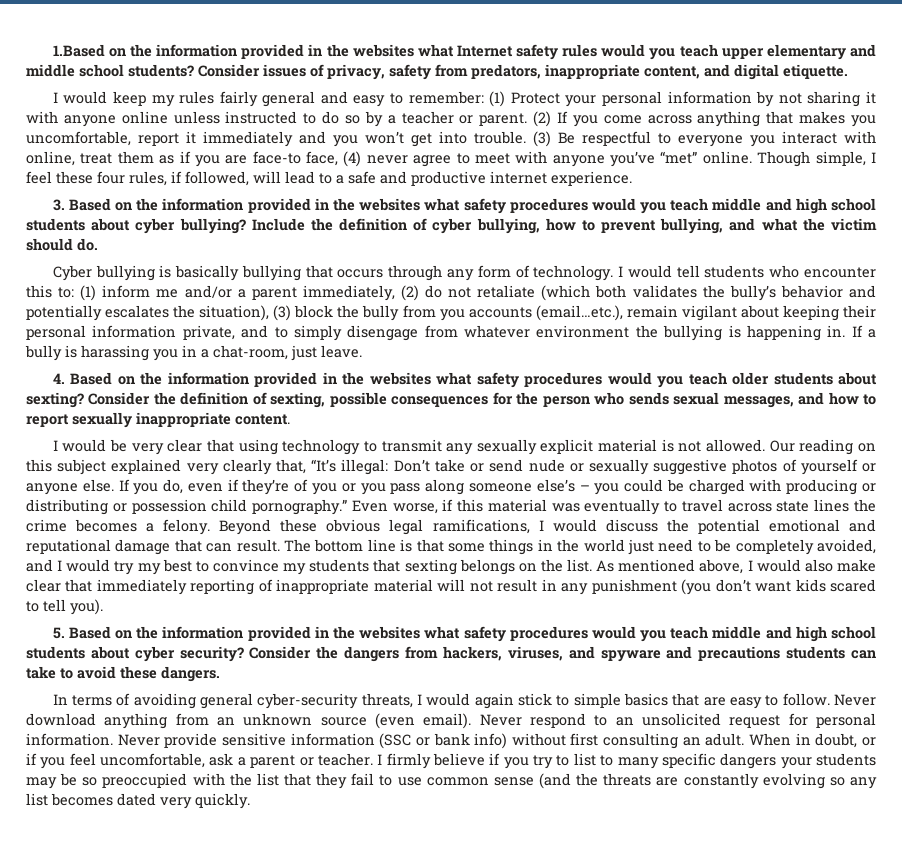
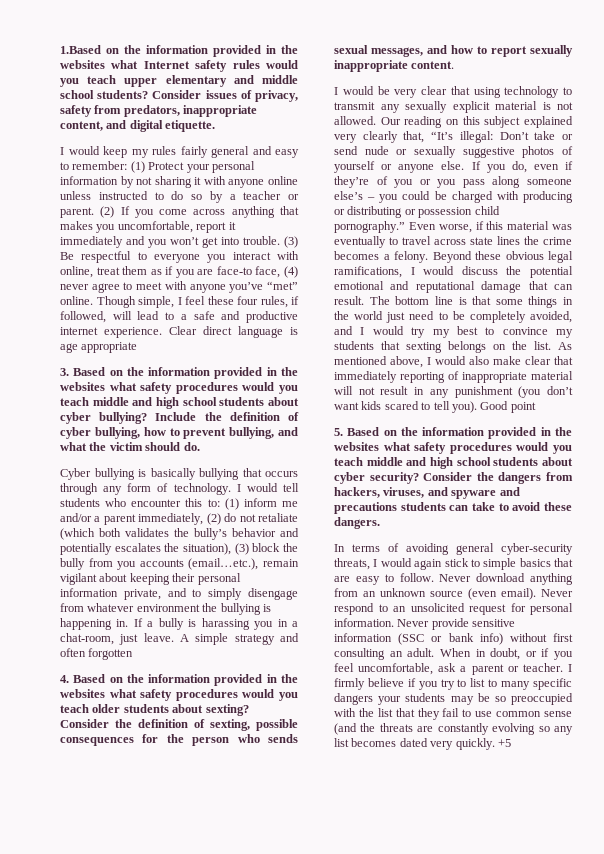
(632, 178) none -> [169,326,298,338] [60,342,138,353] Clear direct language is age appropriate
(362, 351) none -> [180,633,299,645] [60,648,134,660] A simple strategy and often forgotten
(103, 607) none -> [480,401,536,413] Good point
(250, 801) none -> [497,739,511,747] +5

